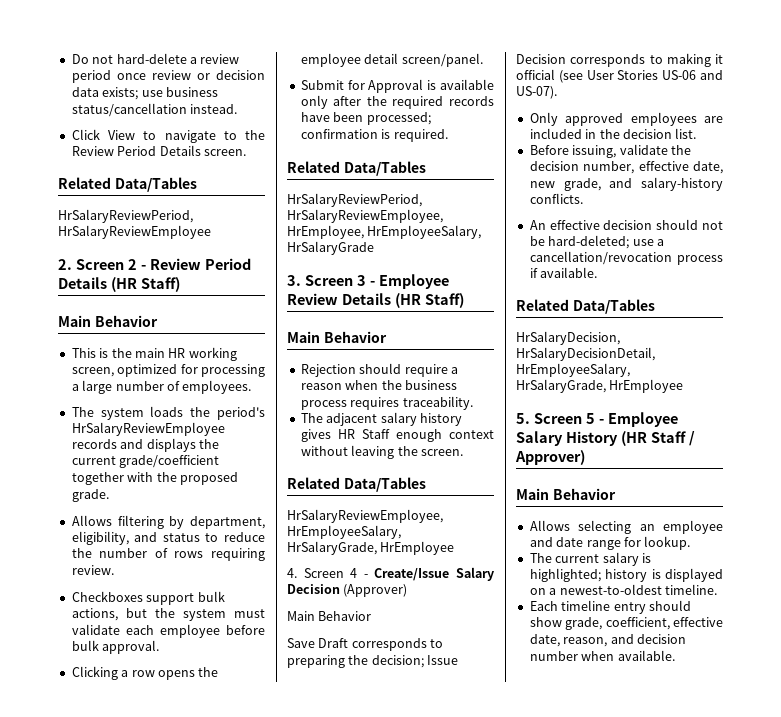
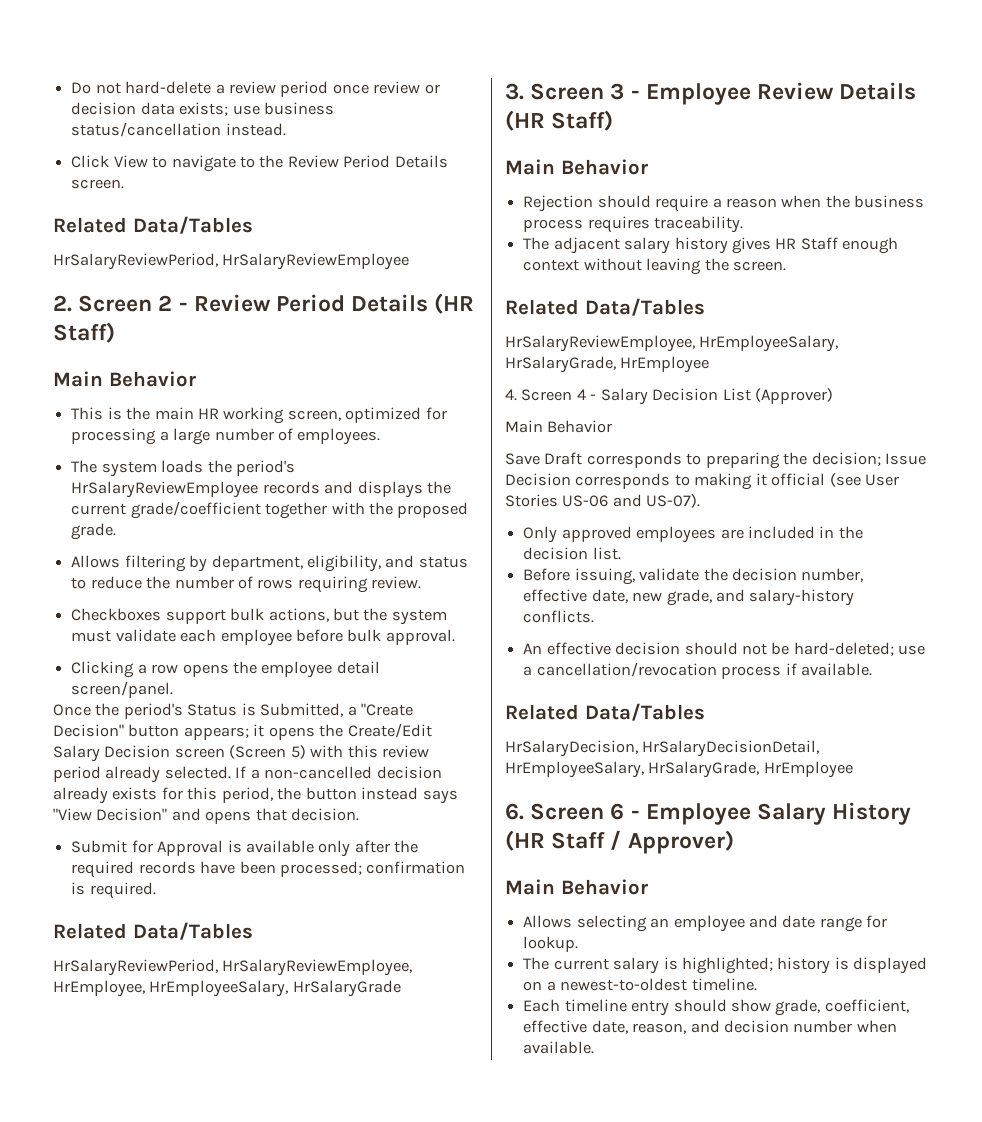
(483, 60) none -> [53,703,414,719] [53,723,432,740] [53,745,430,762] [53,766,442,783] [53,787,458,804] [53,808,360,824] // Once the period's Status is Submitted, a "Create Decision" button appears; it opens the Create/Edit Salary Decision screen (Screen 5) with this review period already selected. If a non-cancelled decision already exists for this period, the button instead says "View Decision" and opens that decision.
[374,567,494,581] [287,584,340,594] Create/Issue Salary Decision -> [600,388,751,405] Salary Decision List
[516,413,595,424] 5. Screen 5 -> [505,803,625,820] 6. Screen 6

